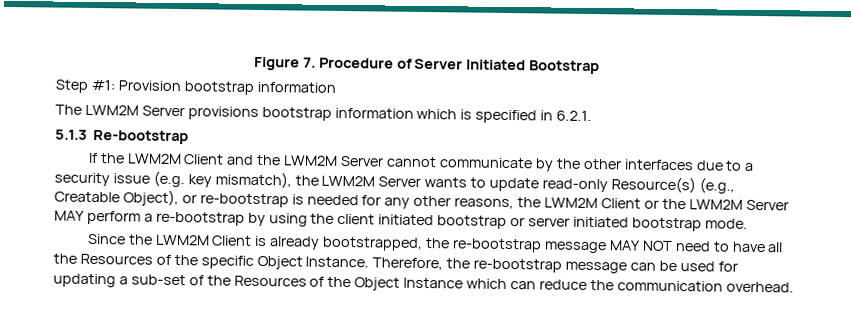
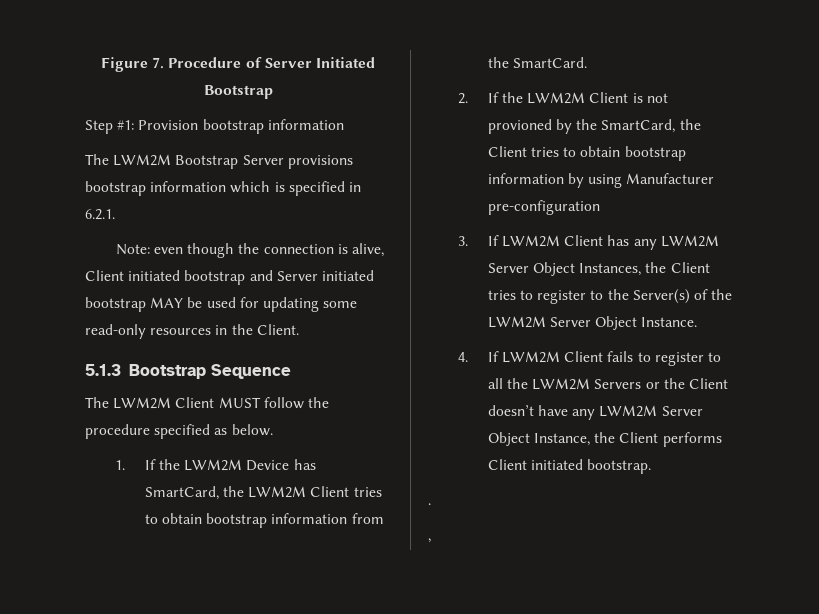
(139, 110) none -> [175,155,239,169] Bootstrap
[55,129,190,145] [87,152,755,172] [54,170,735,194] [54,189,789,211] [54,210,748,232] [86,233,784,254] [53,253,738,274] [53,273,794,293] 5.1.3 Re-bootstrap // If the LWM2M Client and the LWM2M Server cannot communicate by the other interfaces due to a security issue (e.g. key mismatch), the LWM2M Server wants to update read-only Resource(s) (e.g., Creatable Object), or re-bootstrap is needed for any other reasons, the LWM2M Client or the LWM2M Server MAY perform a re-bootstrap by using the client initiated bootstrap or server initiated bootstrap mode. // Since the LWM2M Client is already bootstrapped, the re-bootstrap message MAY NOT need to have all the Resources of the specific Object Instance. Therefore, the re-bootstrap message can be used for updating a sub-set of the Resources of the Object Instance which can reduce the communication overhead. -> [115,243,384,258] [85,270,374,285] [85,297,358,312] [85,324,299,339] [85,364,291,379] [85,397,329,409] [85,424,273,439] [114,459,316,471] [144,486,382,500] [144,513,384,528] [487,57,587,68] [457,92,668,104] [487,119,701,134] [487,146,686,161] [487,173,715,188] [487,200,600,215] [457,235,719,250] [487,262,710,276] [487,289,733,304] [487,316,698,330] [457,351,721,366] [487,378,728,390] [487,405,703,420] [487,432,722,447] [487,459,652,474] [428,503,431,505] [428,538,431,543] Note: even though the connection is alive, Client initiated bootstrap and Server initiated bootstrap MAY be used for updating some read-only resources in the Client. // 5.1.3 Bootstrap Sequence // The LWM2M Client MUST follow the procedure specified as below. // 1. If the LWM2M Device has SmartCard, the LWM2M Client tries to obtain bootstrap information from the SmartCard. // 2. If the LWM2M Client is not provioned by the SmartCard, the Client tries to obtain bootstrap information by using Manufacturer pre-configuration // 3. If LWM2M Client has any LWM2M Server Object Instances, the Client tries to register to the Server(s) of the LWM2M Server Object Instance. // 4. If LWM2M Client fails to register to all the LWM2M Servers or the Client doesn’t have any LWM2M Server Object Instance, the Client performs Client initiated bootstrap. // . // ,

